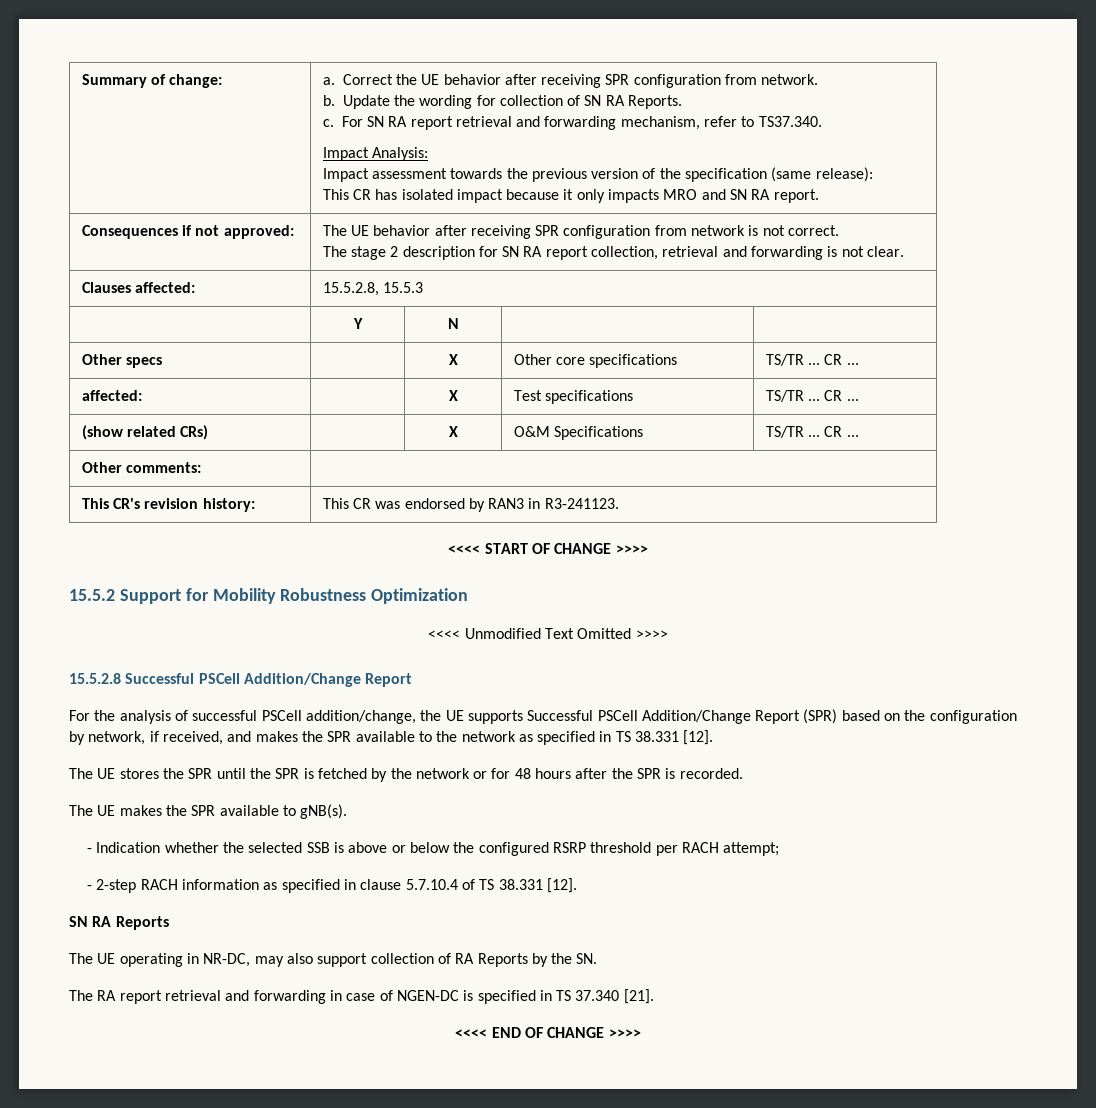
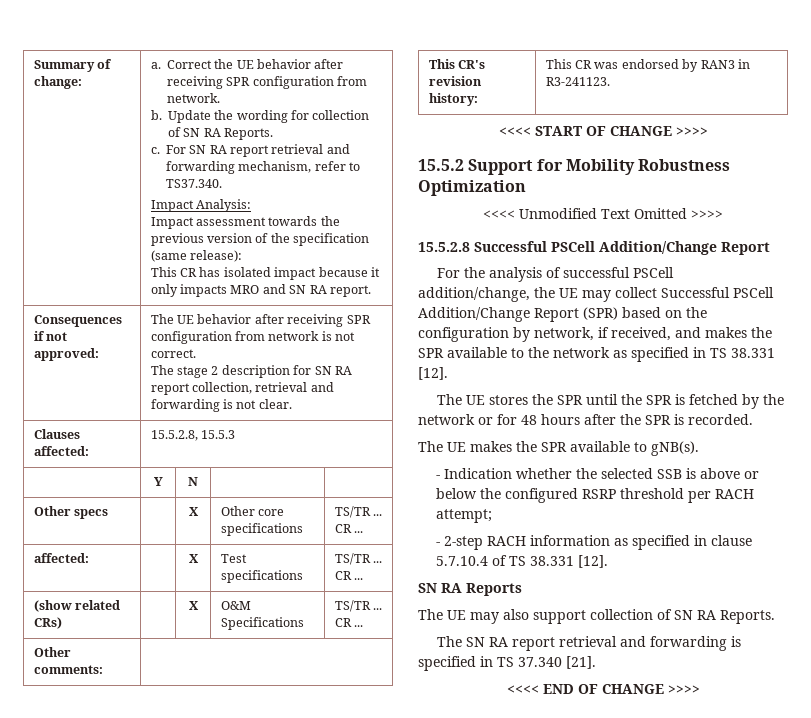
[467,710,523,724] supports -> [582,287,657,302] may collect
[119,953,251,967] operating in NR-DC, -> (466, 615) none
[455,953,598,967] [69,990,459,1004] RA Reports by the SN. // The RA report retrieval and forwarding in case of NGEN-DC -> [674,610,775,624] [437,636,728,651] SN RA Reports. // The SN RA report retrieval and forwarding

